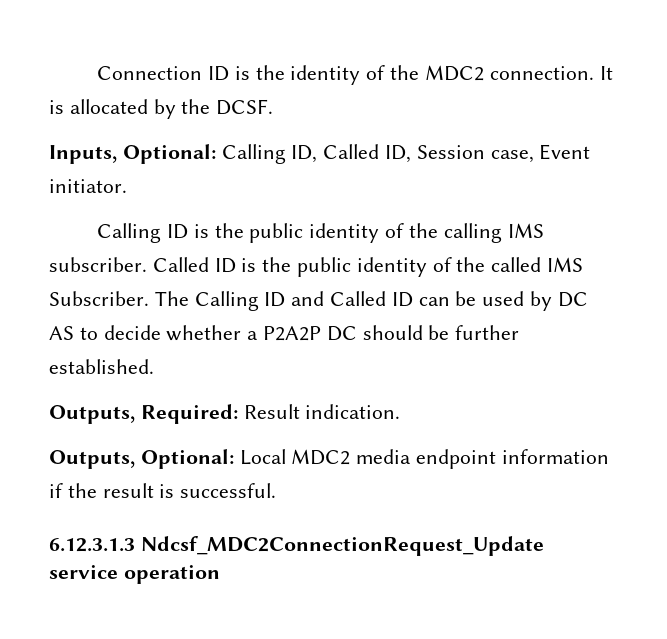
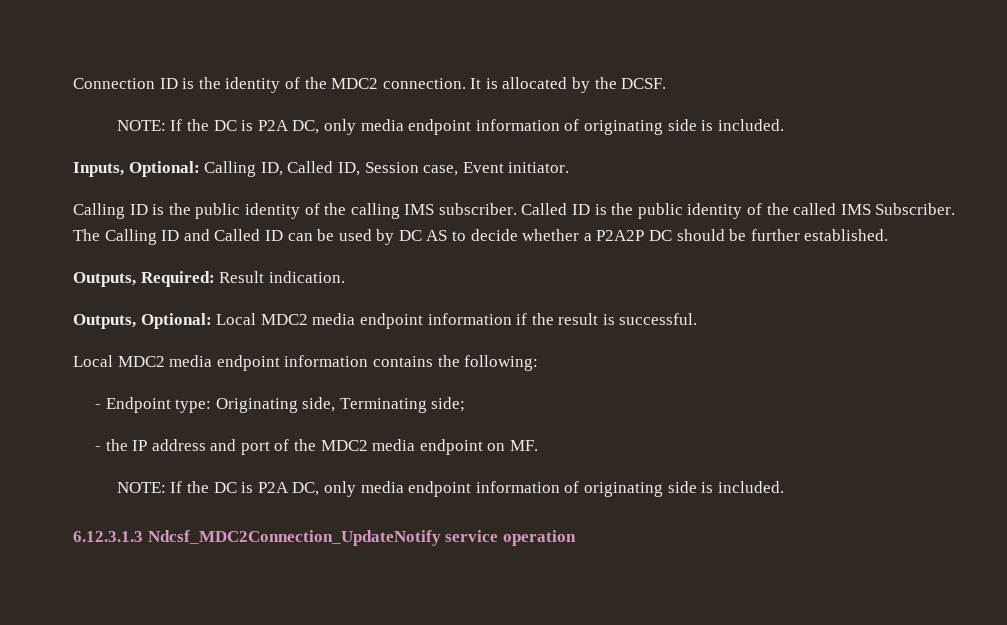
(274, 107) none -> [116,119,784,135] // NOTE: If the DC is P2A DC, only media endpoint information of originating side is included.
(277, 490) none -> [73,355,539,371] [94,397,466,413] [94,439,539,455] [116,481,784,497] // Local MDC2 media endpoint information contains the following: // - Endpoint type: Originating side, Terminating side; // - the IP address and port of the MDC2 media endpoint on MF. // NOTE: If the DC is P2A DC, only media endpoint information of originating side is included.
[140,536,544,556] Ndcsf_MDC2ConnectionRequest_Update -> [147,530,441,546] Ndcsf_MDC2Connection_UpdateNotify

